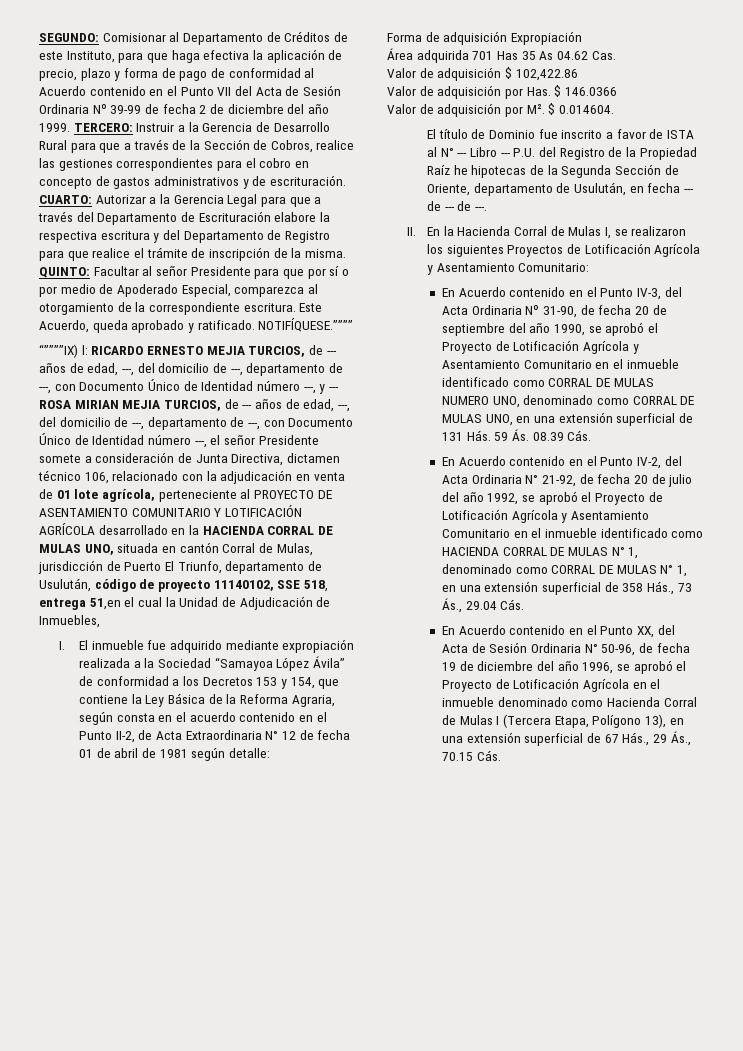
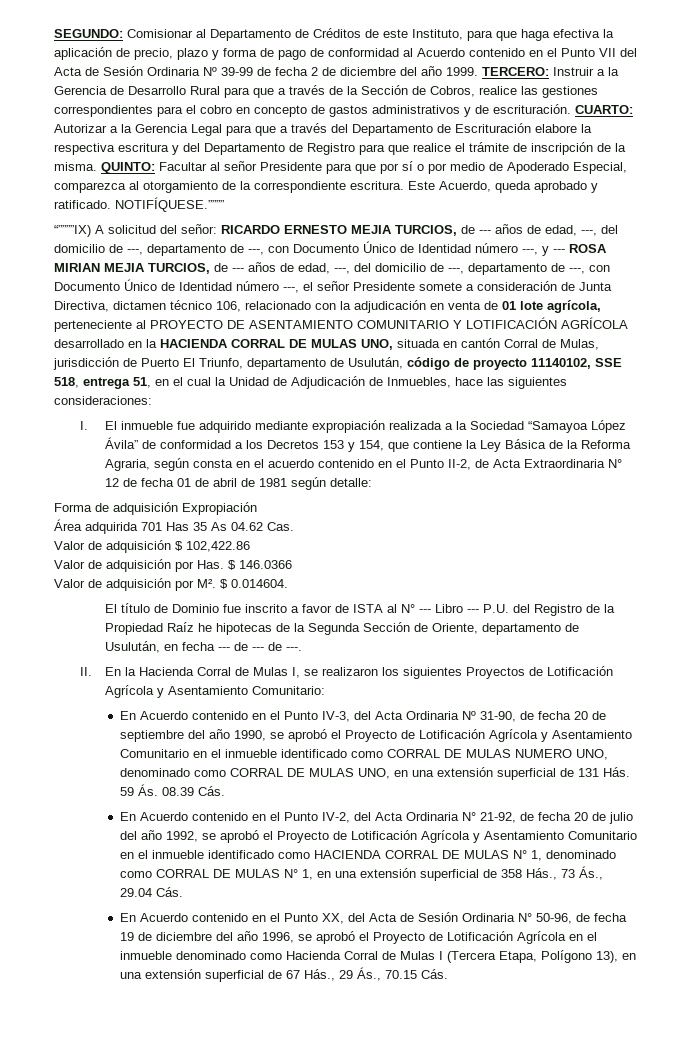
[81,345,88,355] l: -> [95,224,217,234] A solicitud del señor:
[89,598,121,610] 51,en -> [133,377,169,388] 51, en
(100, 621) none -> [455,377,567,389] [54,396,152,405] hace las siguientes consideraciones:

